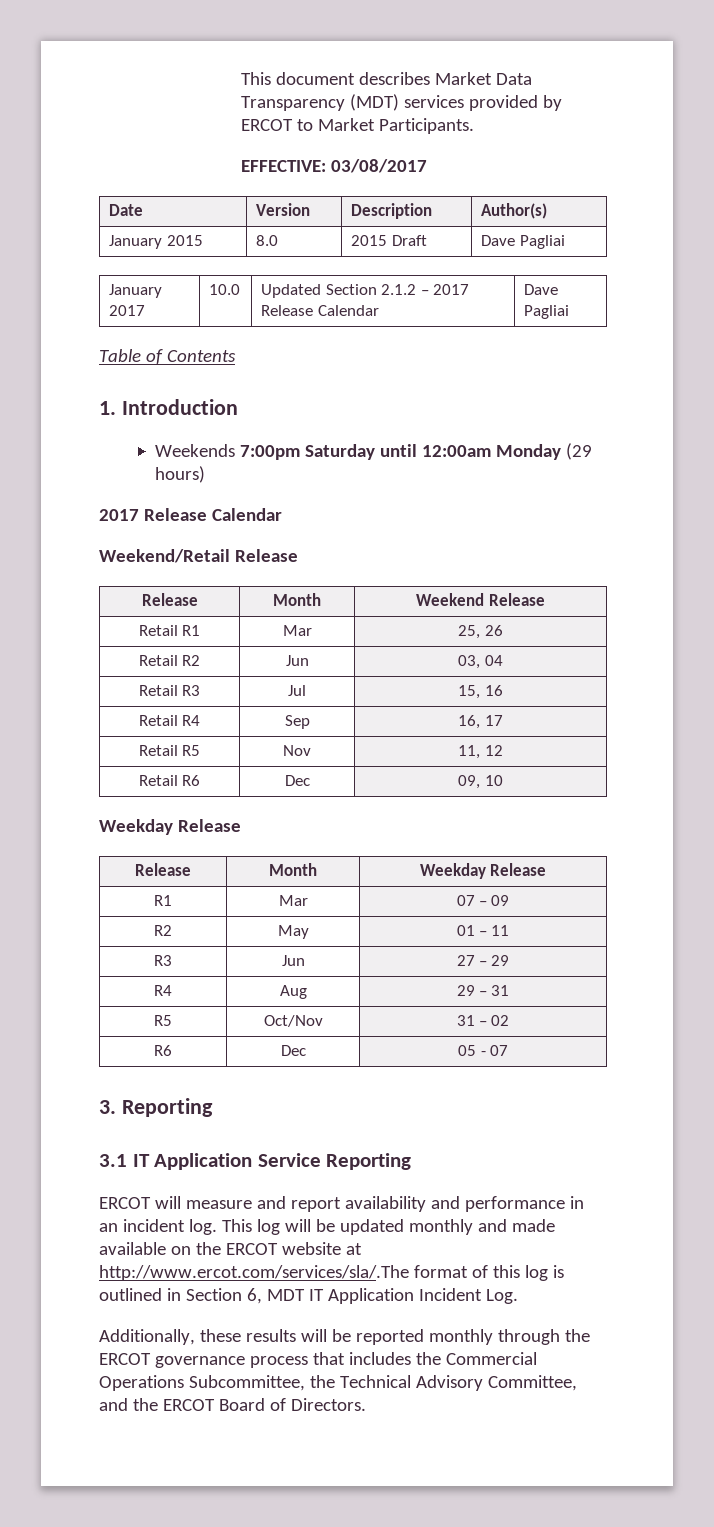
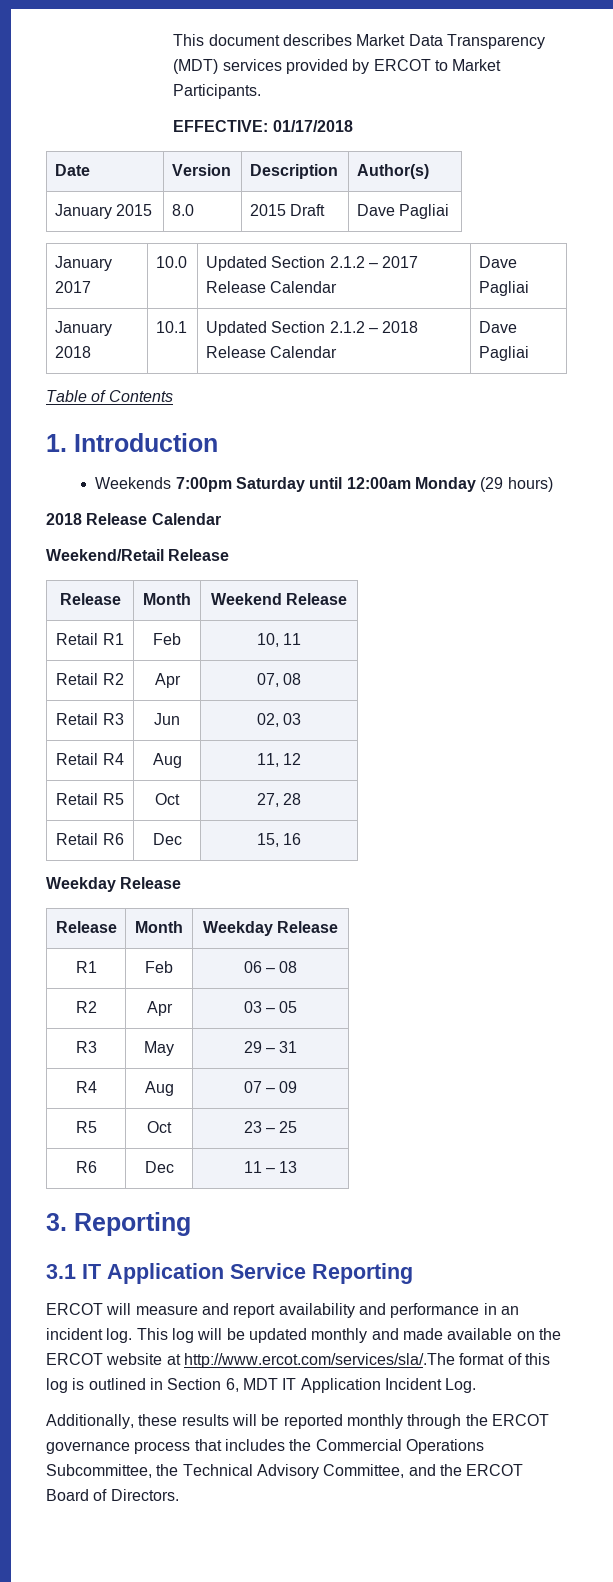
[330,159,427,173] 03/08/2017 -> [272,120,353,132] 01/17/2018
(570, 312) none -> [54,321,112,336] [54,346,91,358] [155,321,187,333] [205,321,419,336] [205,346,338,358] [478,321,517,333] [478,346,529,361] // January 2018 | 10.1 | Updated Section 2.1.2 – 2018 Release Calendar | Dave Pagliai
[99,509,139,521] 2017 -> [46,513,82,525] 2018
[282,625,312,636] [458,625,503,639] Mar | 25, 26 -> [153,633,181,645] [256,633,302,647] Feb | 10, 11
[285,655,309,666] [458,655,503,669] Jun | 03, 04 -> [154,673,181,688] [256,673,302,687] Apr | 07, 08
[288,685,306,696] [458,685,503,699] Jul | 15, 16 -> [154,713,180,725] [256,713,302,727] Jun | 02, 03
[284,715,310,729] [458,715,503,729] Sep | 16, 17 -> [152,753,182,768] [256,753,302,767] Aug | 11, 12
[283,745,311,756] [458,745,503,759] Nov | 11, 12 -> [155,793,180,805] [256,793,302,807] Oct | 27, 28
[458,775,503,789] 09, 10 -> [256,833,302,847] 15, 16
[278,895,308,906] [456,895,510,906] [154,925,172,936] [277,925,309,939] [456,925,510,936] [154,955,172,966] [281,955,305,966] [456,955,510,966] [154,985,172,996] [279,985,307,999] [456,985,510,996] [154,1015,172,1026] [263,1015,323,1027] [456,1015,510,1026] [154,1045,172,1056] [280,1045,306,1056] [458,1045,508,1056] Mar | 07 – 09 // R2 | May | 01 – 11 // R3 | Jun | 27 – 29 // R4 | Aug | 29 – 31 // R5 | Oct/Nov | 31 – 02 // R6 | Dec | 05 - 07 -> [145,961,173,973] [243,961,298,973] [75,1001,97,1013] [146,1001,173,1016] [243,1001,298,1013] [75,1041,97,1053] [144,1041,174,1056] [243,1041,298,1053] [75,1081,97,1093] [144,1081,174,1096] [243,1081,298,1093] [75,1121,97,1133] [147,1121,172,1133] [243,1121,298,1133] [75,1161,97,1173] [144,1161,174,1173] [243,1161,298,1173] Feb | 06 – 08 // R2 | Apr | 03 – 05 // R3 | May | 29 – 31 // R4 | Aug | 07 – 09 // R5 | Oct | 23 – 25 // R6 | Dec | 11 – 13

